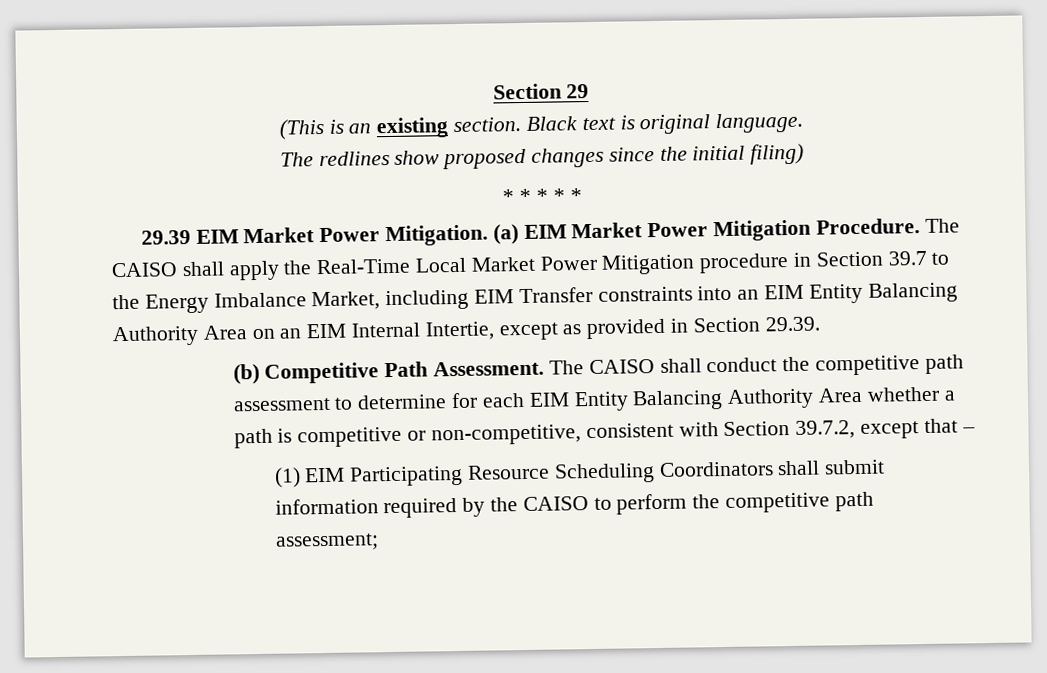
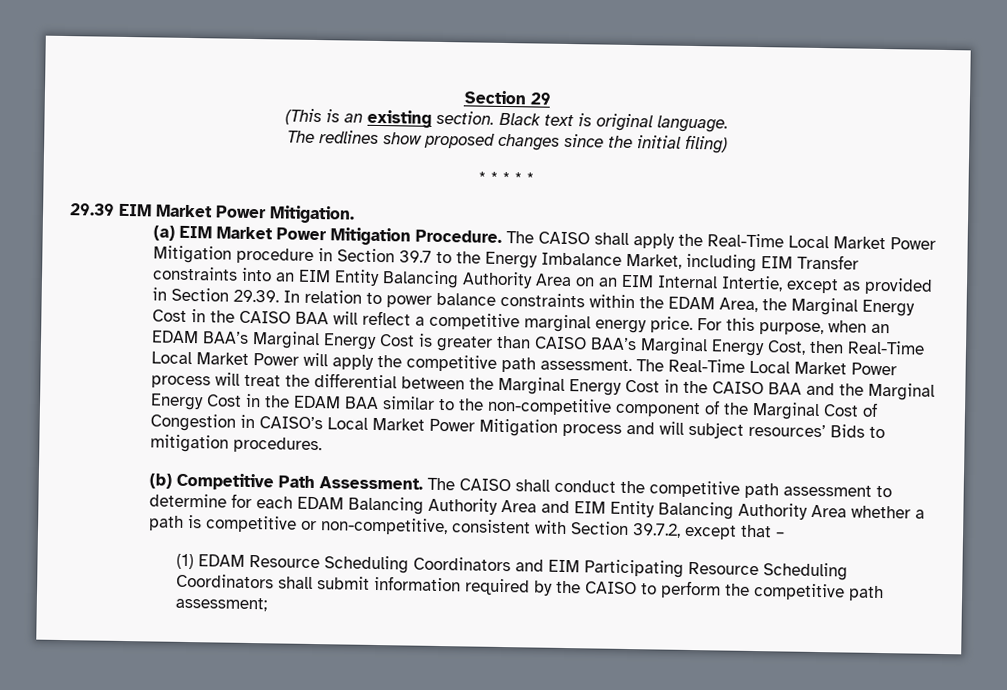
(489, 235) none -> (355, 214) //
(820, 324) none -> [282,289,915,317] [151,309,890,336] [150,330,925,357] [150,351,897,376] [150,372,935,401] [149,393,878,421] [149,413,885,439] [149,434,322,454] In relation to power balance constraints within the EDAM Area, the Marginal Energy Cost in the CAISO BAA will reflect a competitive marginal energy price. For this purpose, when an EDAM BAA’s Marginal Energy Cost is greater than CAISO BAA’s Marginal Energy Cost, then Real-Time Local Market Power will apply the competitive path assessment. The Real-Time Local Market Power process will treat the differential between the Marginal Energy Cost in the CAISO BAA and the Marginal Energy Cost in the EDAM BAA similar to the non-competitive component of the Marginal Cost of Congestion in CAISO’s Local Market Power Mitigation process and will subject resources’ Bids to mitigation procedures.
(525, 400) none -> [296,496,570,515] EDAM Balancing Authority Area and
(301, 477) none -> [197,554,544,574] EDAM Resource Scheduling Coordinators and

